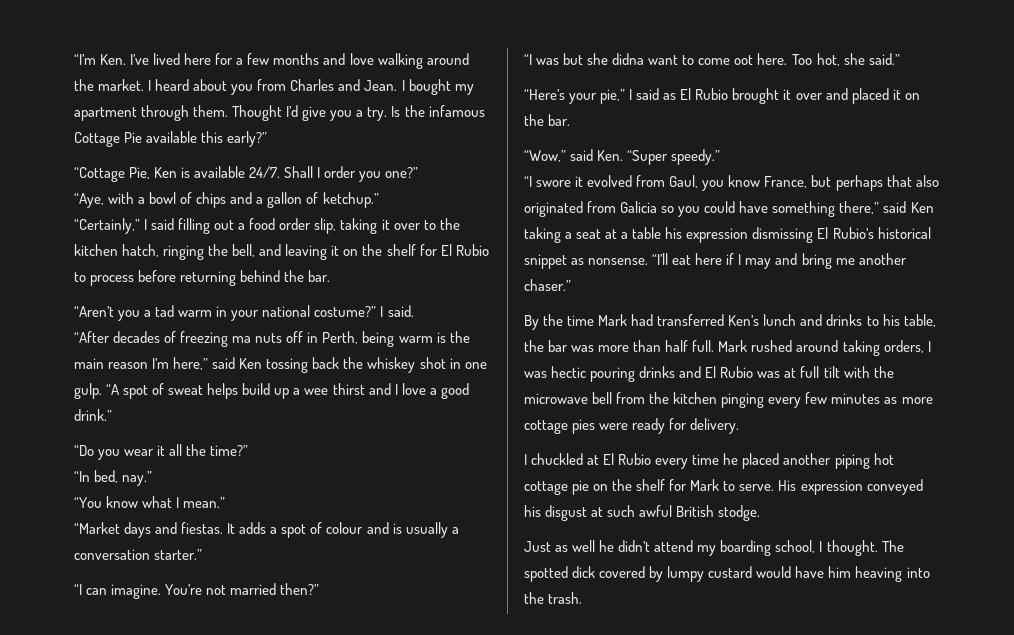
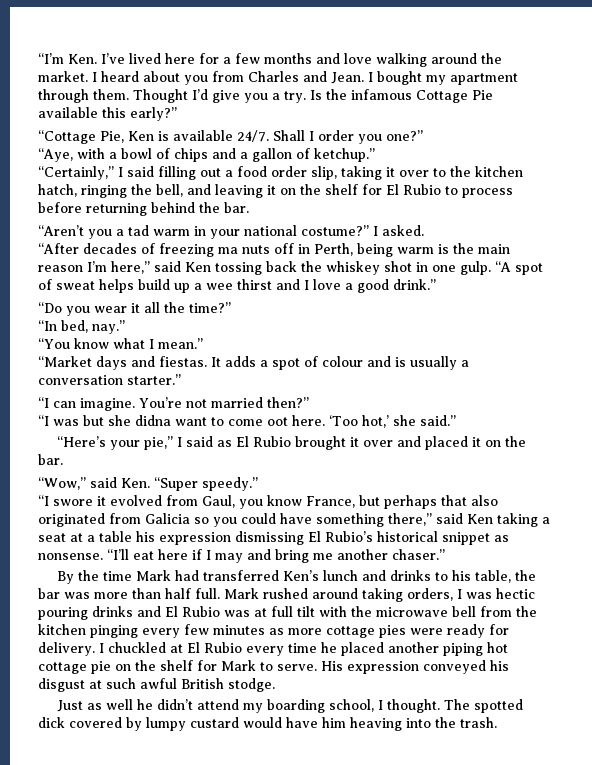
[387,305,414,317] said. -> [382,225,424,236] asked.
[791,53,840,66] Too hot, -> [329,415,389,428] ‘Too hot,’
(740, 426) // -> (95, 649) none

